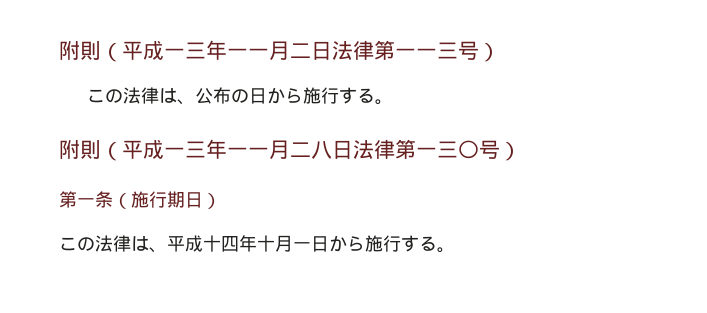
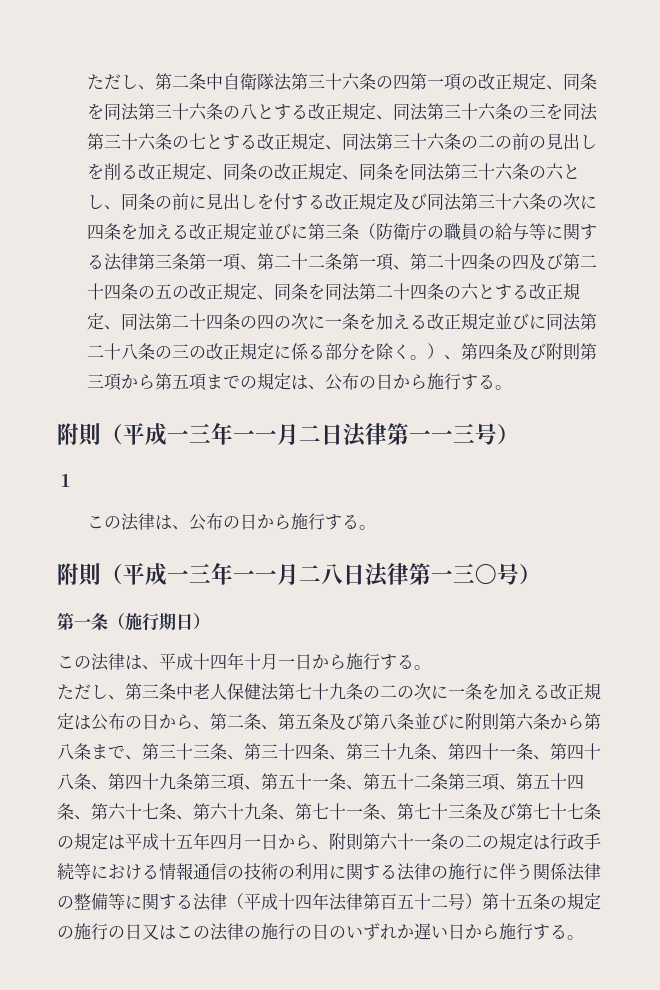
(59, 50) none -> [87,73,598,91] [87,103,599,121] [87,133,598,151] [87,163,581,181] [87,193,598,211] [87,223,598,240] [87,253,598,271] [87,283,581,301] [87,313,598,331] [87,343,598,361] [87,373,513,391] ただし、第二条中自衛隊法第三十六条の四第一項の改正規定、同条を同法第三十六条の八とする改正規定、同法第三十六条の三を同法第三十六条の七とする改正規定、同法第三十六条の二の前の見出しを削る改正規定、同条の改正規定、同条を同法第三十六条の六とし、同条の前に見出しを付する改正規定及び同法第三十六条の次に四条を加える改正規定並びに第三条（防衛庁の職員の給与等に関する法律第三条第一項、第二十二条第一項、第二十四条の四及び第二十四条の五の改正規定、同条を同法第二十四条の六とする改正規定、同法第二十四条の四の次に一条を加える改正規定並びに同法第二十八条の三の改正規定に係る部分を除く。）、第四条及び附則第三項から第五項までの規定は、公布の日から施行する。 //
(500, 52) none -> [57,474,74,487] // １
(455, 250) none -> [57,683,601,701] [57,713,601,731] [57,743,601,760] [57,773,584,791] [57,803,601,820] [57,832,601,851] [57,863,601,881] [57,892,601,911] [57,923,584,941] // ただし、第三条中老人保健法第七十九条の二の次に一条を加える改正規定は公布の日から、第二条、第五条及び第八条並びに附則第六条から第八条まで、第三十三条、第三十四条、第三十九条、第四十一条、第四十八条、第四十九条第三項、第五十一条、第五十二条第三項、第五十四条、第六十七条、第六十九条、第七十一条、第七十三条及び第七十七条の規定は平成十五年四月一日から、附則第六十一条の二の規定は行政手続等における情報通信の技術の利用に関する法律の施行に伴う関係法律の整備等に関する法律（平成十四年法律第百五十二号）第十五条の規定の施行の日又はこの法律の施行の日のいずれか遅い日から施行する。

